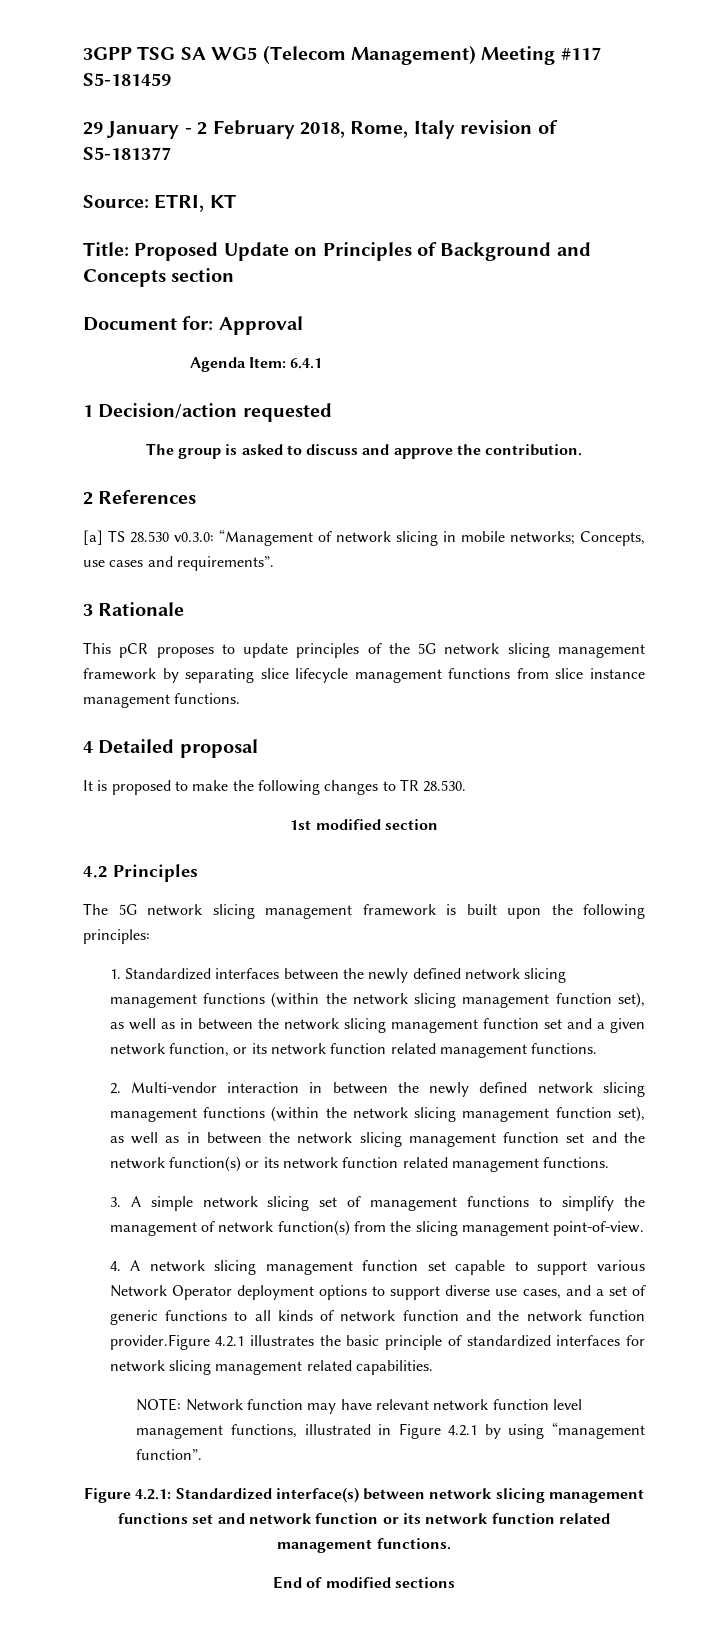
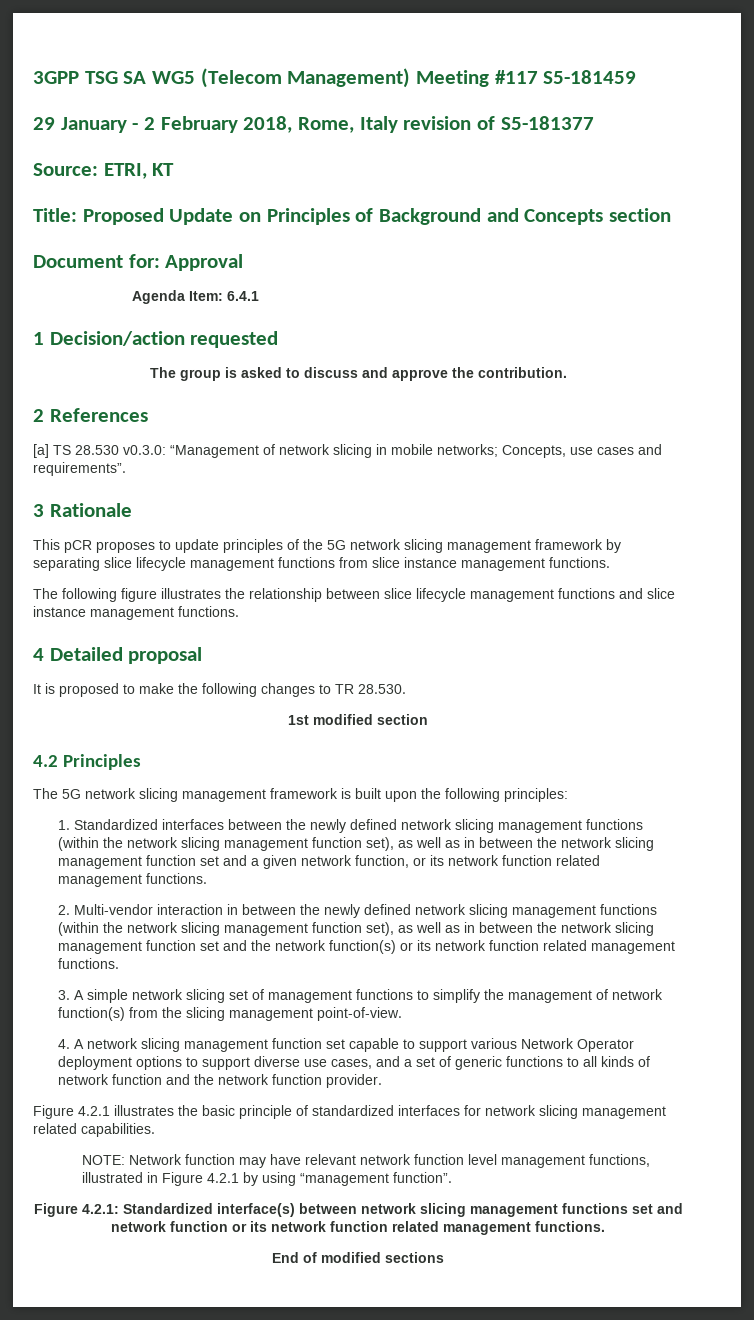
(241, 698) none -> [33,588,675,602] [33,606,239,620] // The following figure illustrates the relationship between slice lifecycle management functions and slice instance management functions.
[109,1334,210,1350] provider.Figure -> [325,1074,382,1088] [33,1105,74,1119] provider. // Figure

